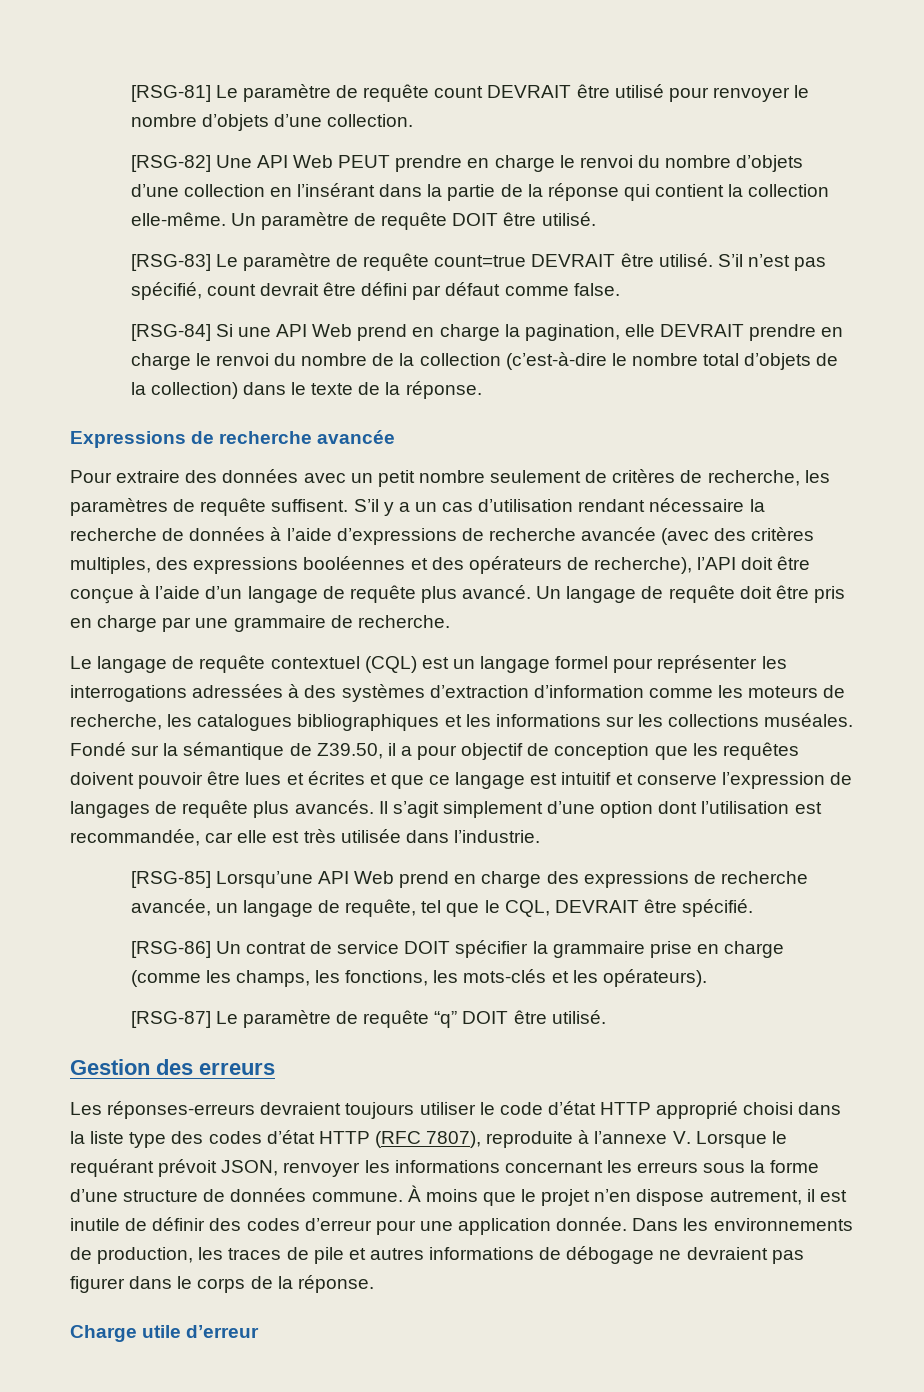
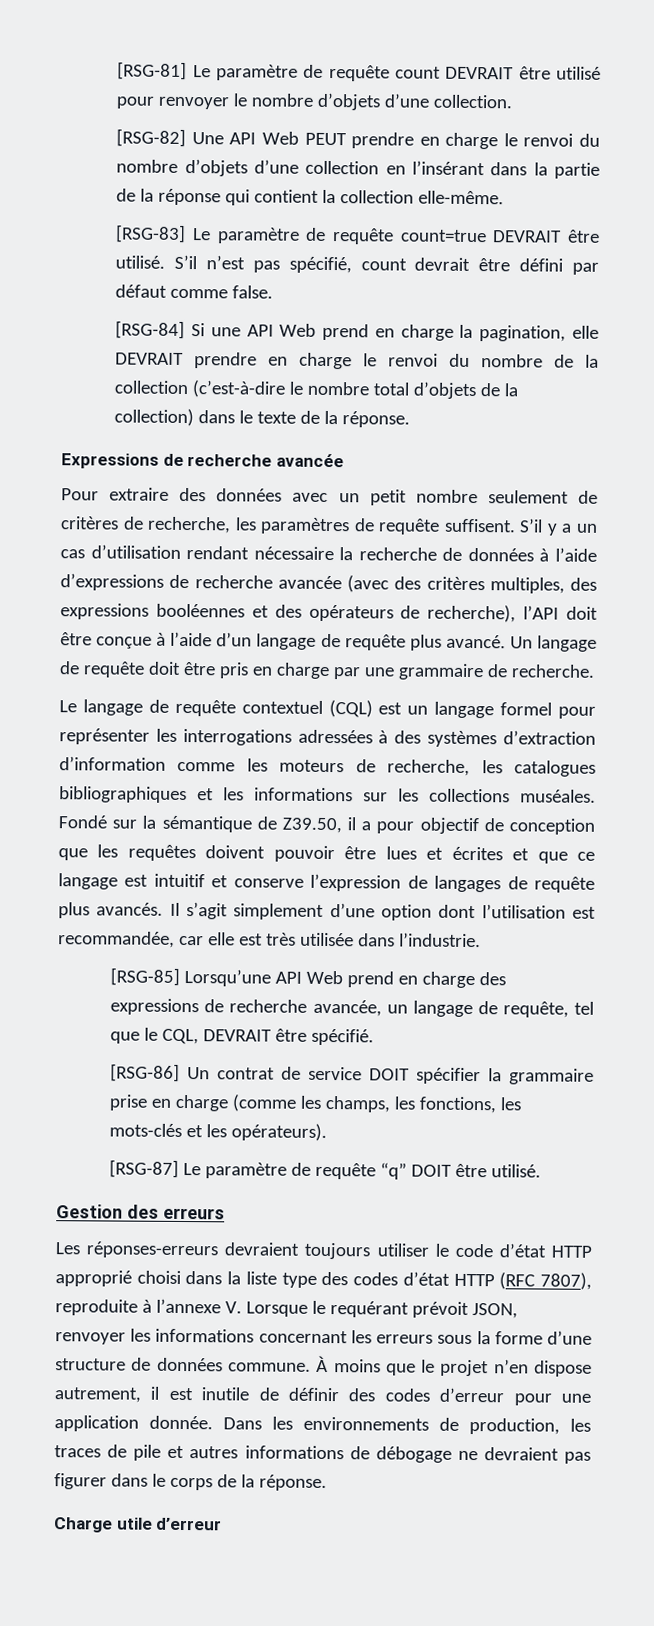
[230,212,596,230] Un paramètre de requête DOIT être utilisé. -> (505, 197) none

